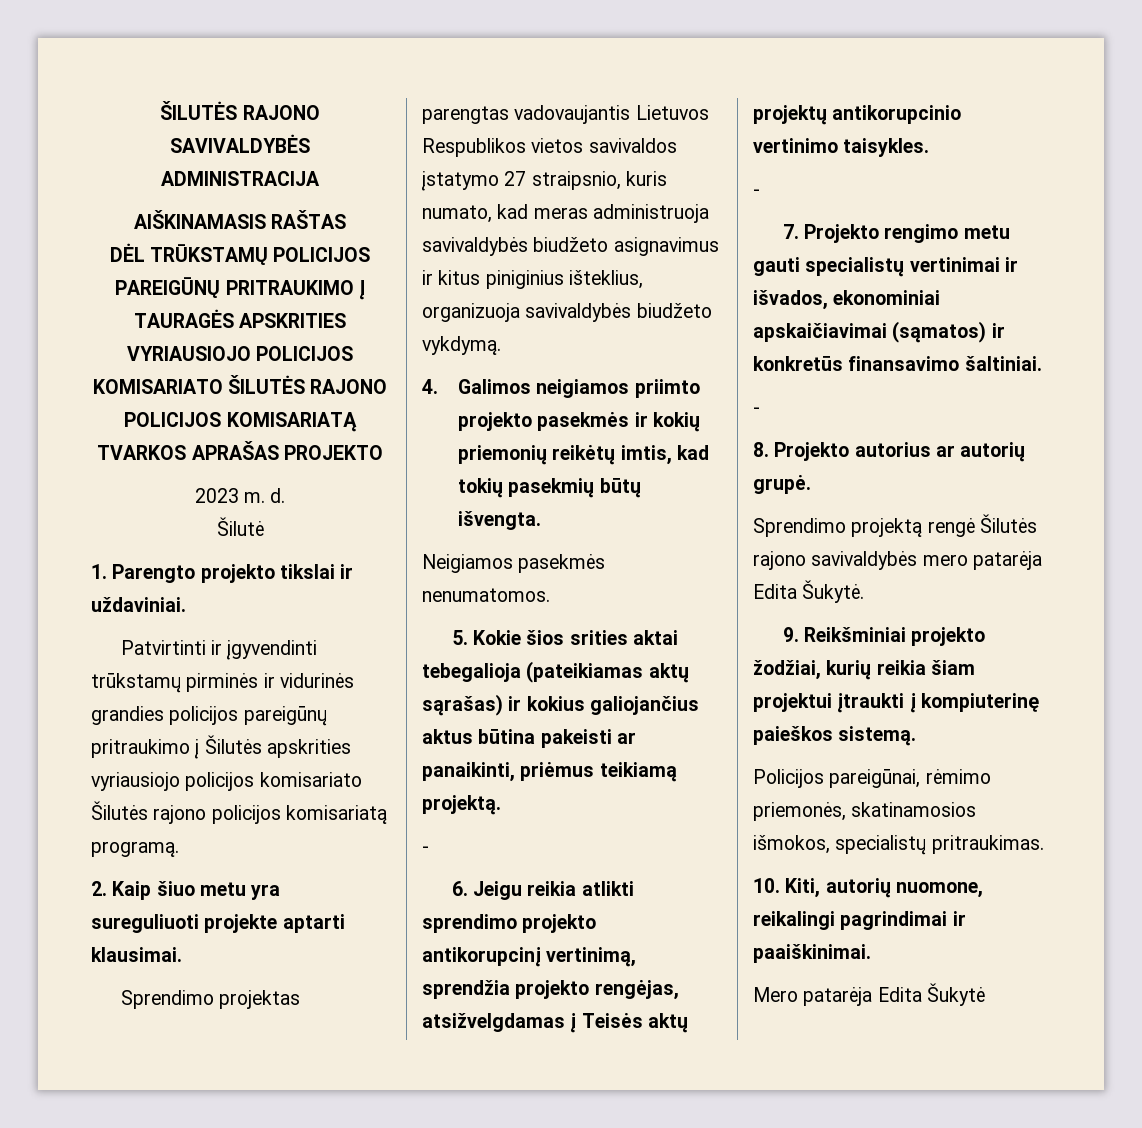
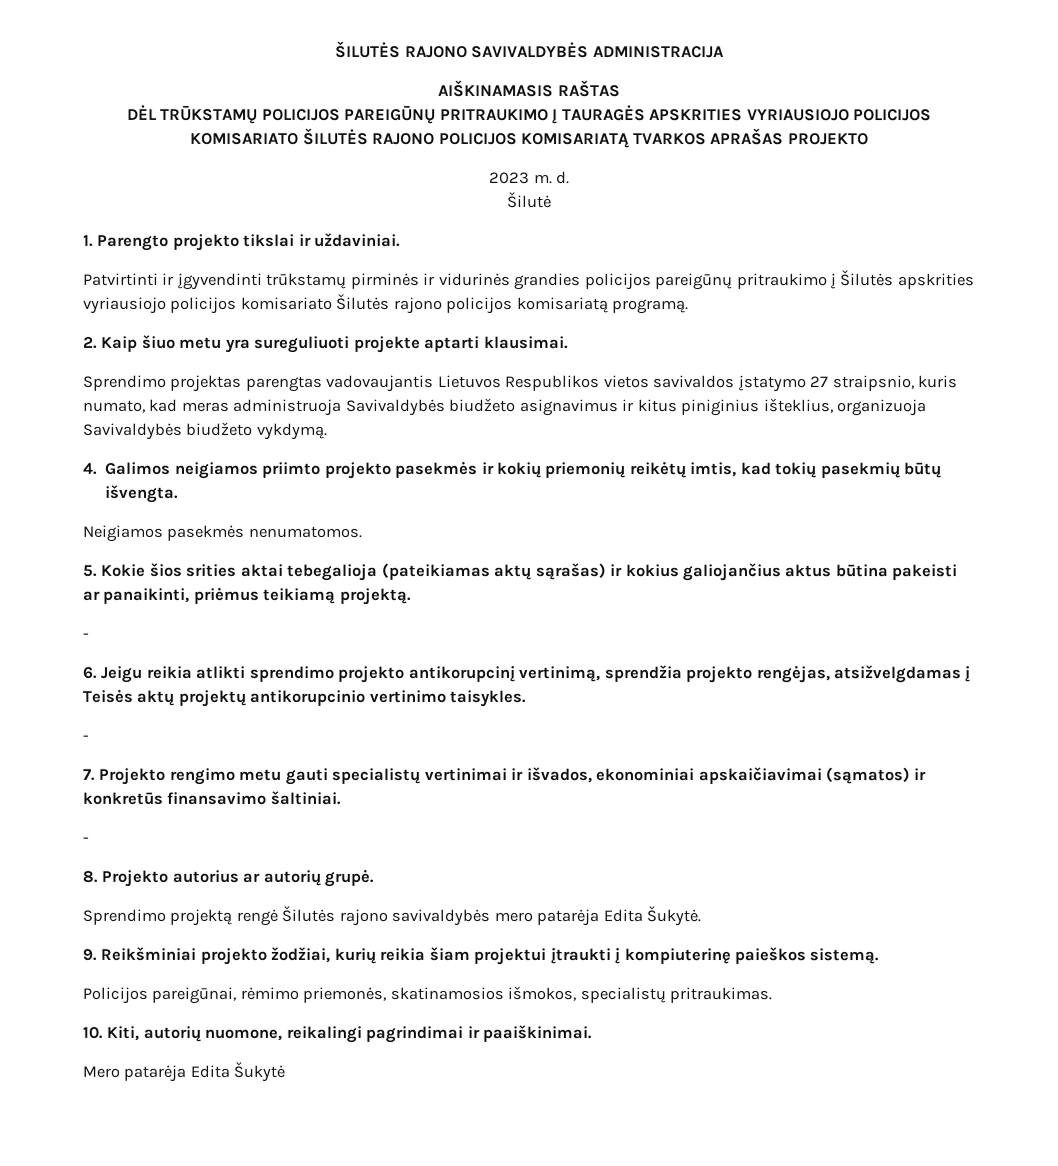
[422,237,528,256] savivaldybės -> [345,398,446,416] Savivaldybės
[525,303,632,322] savivaldybės -> [83,422,183,440] Savivaldybės

